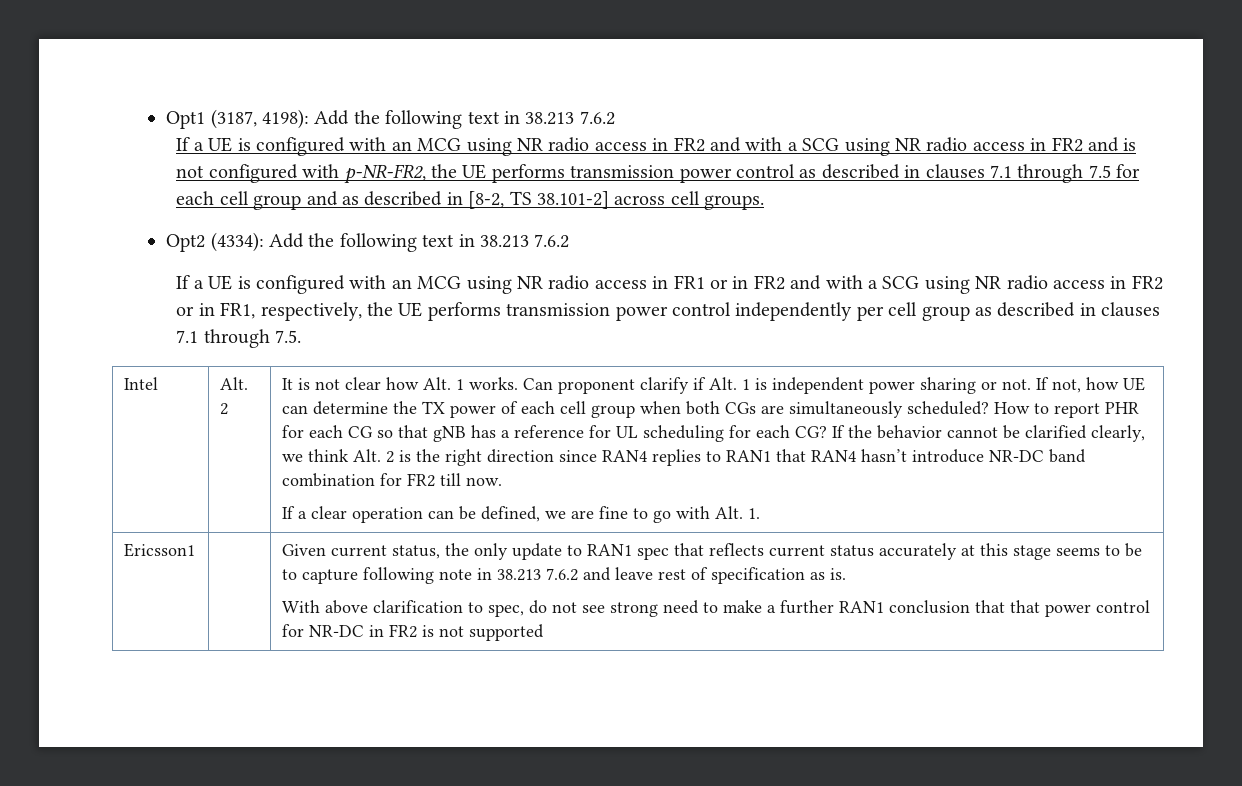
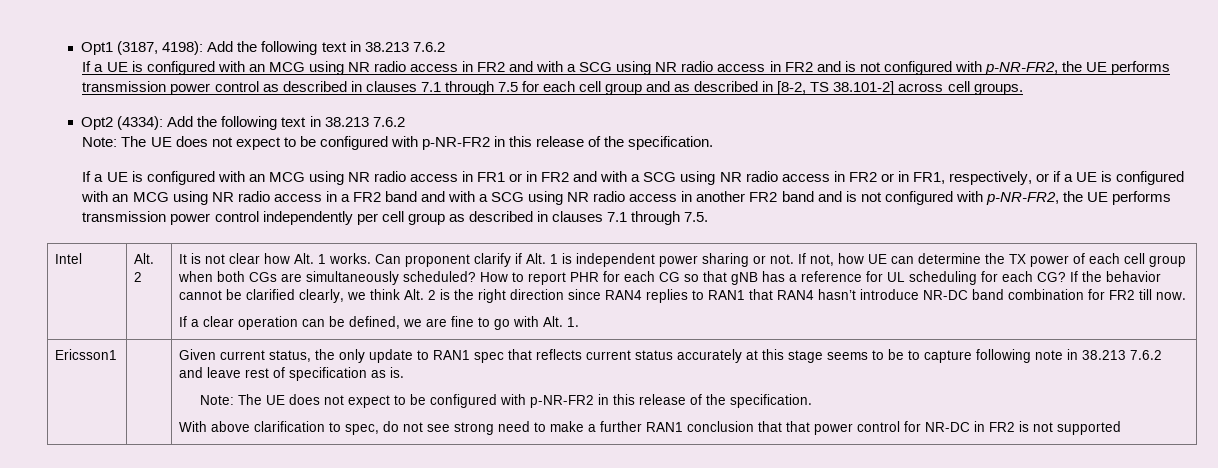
(570, 241) none -> [82,136,714,150] // Note: The UE does not expect to be configured with p-NR-FR2 in this release of the specification.
(362, 311) none -> [1035,171,1185,185] [81,191,1059,205] or if a UE is configured with an MCG using NR radio access in a FR2 band and with a SCG using NR radio access in another FR2 band and is not configured with p-NR-FR2,
(847, 574) none -> [200,394,813,408] // Note: The UE does not expect to be configured with p-NR-FR2 in this release of the specification.

